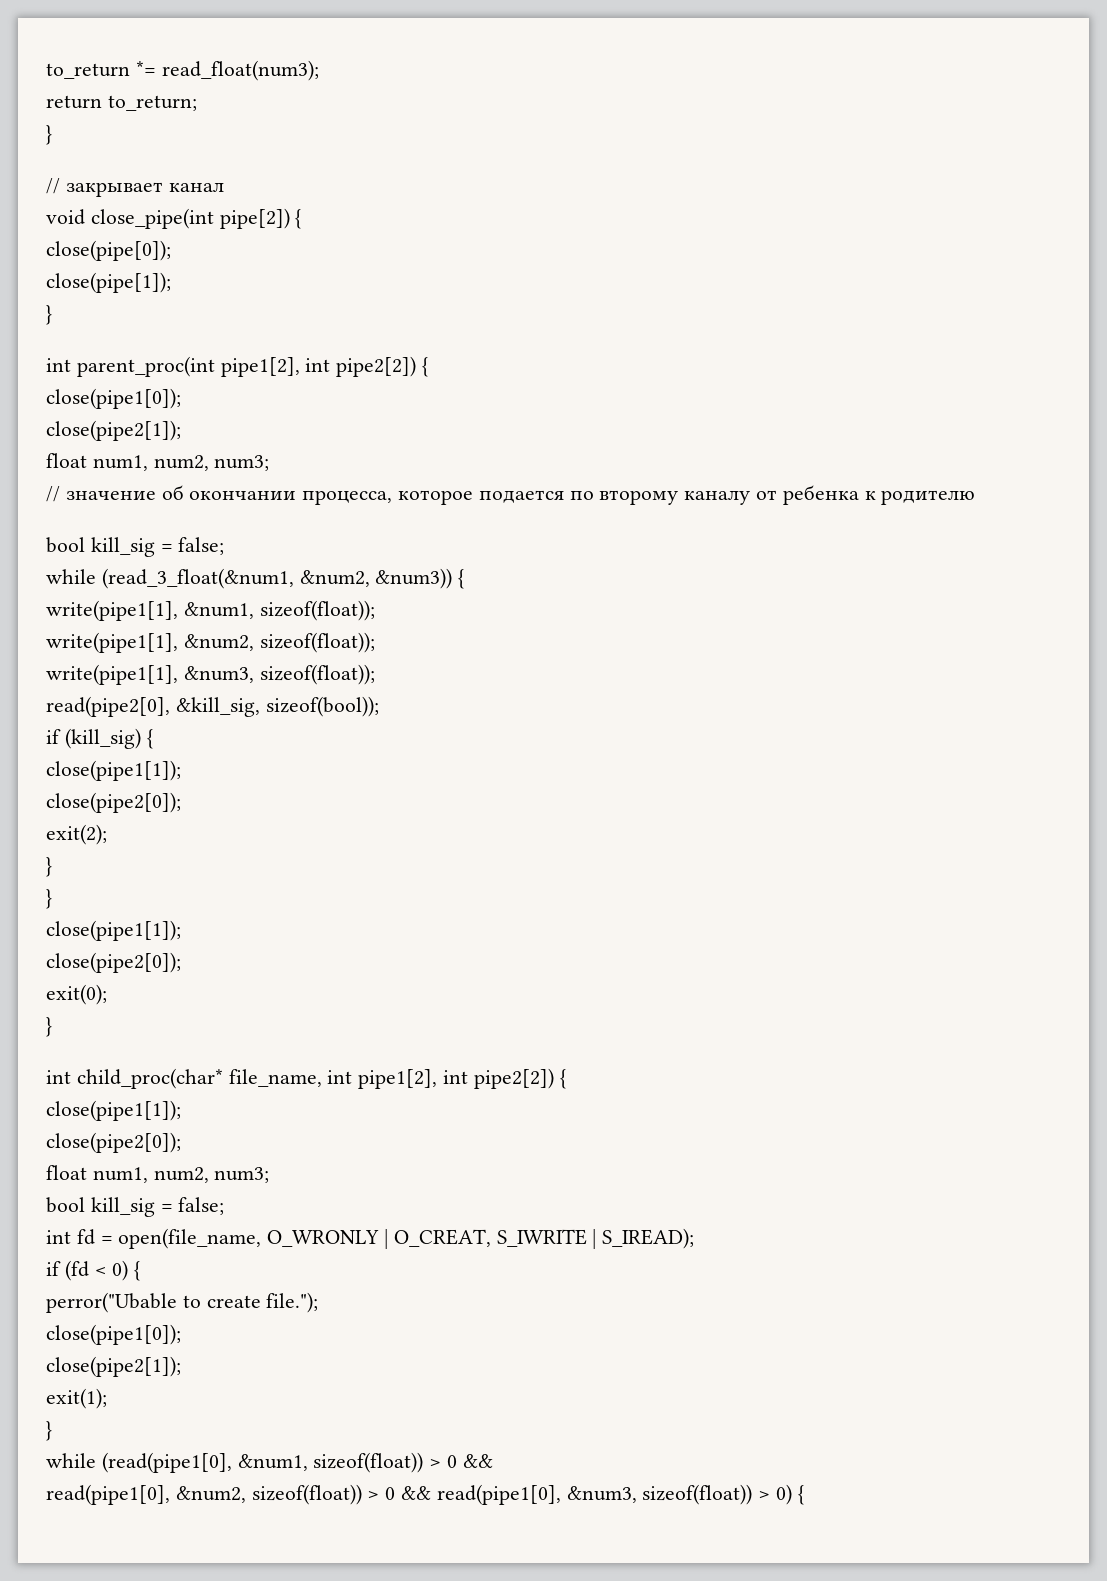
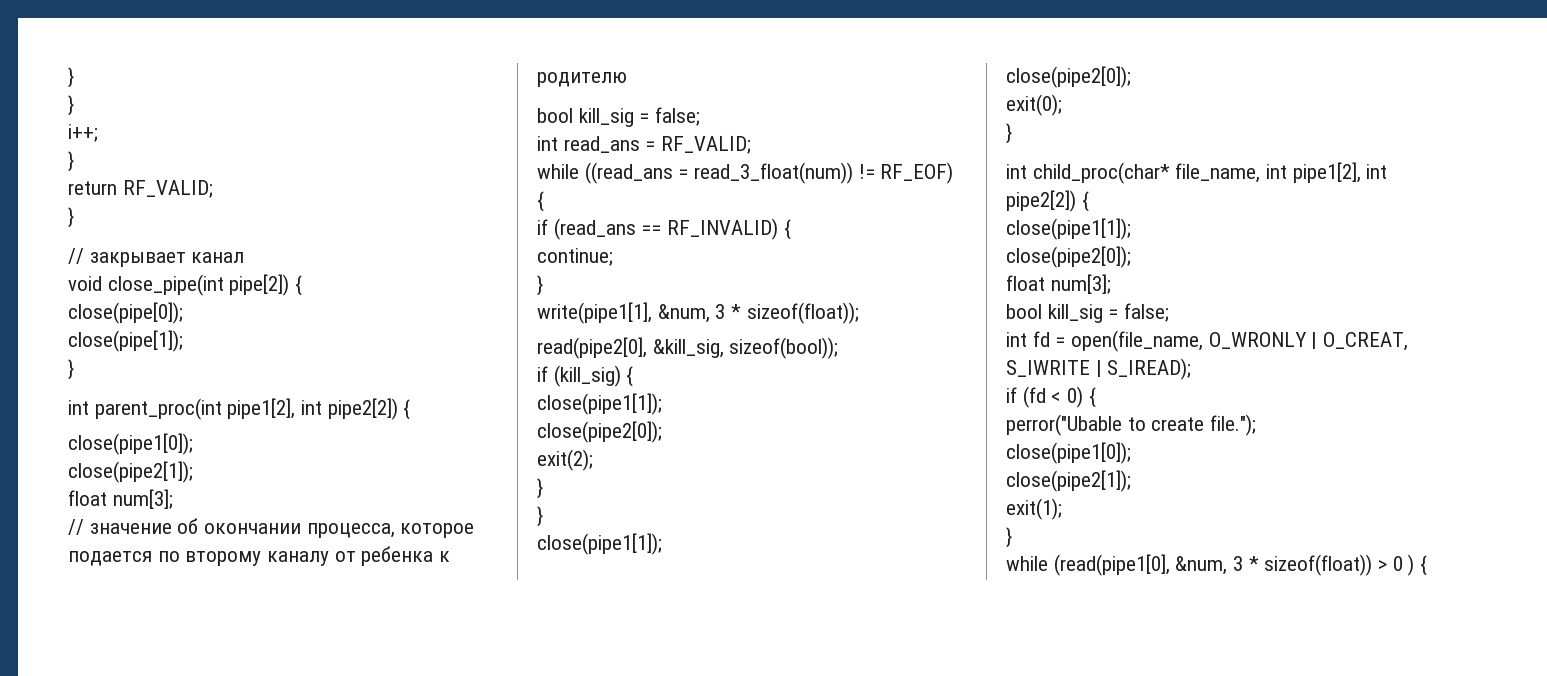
[46,60,319,81] to_return *= read_float(num3); -> [68,67,74,88] [68,95,74,116] [68,124,98,142] [68,151,74,172] } // } // i++; // }
[107,95,197,111] to_return; -> [122,180,213,198] RF_VALID;
[92,455,270,471] num1, num2, num3; -> [112,489,173,509] num[3];
[46,568,465,589] [46,600,375,621] [46,632,375,653] [46,664,254,685] while (read_3_float(&num1, &num2, &num3)) { // write(pipe1[1], &num1, sizeof(float)); // write(pipe1[1], &num2, sizeof(float)); // write(pipe1[1], &num3, -> [537,136,752,154] [537,162,954,184] [537,191,544,212] [537,218,791,240] [537,248,613,266] [537,275,543,296] [537,302,742,324] int read_ans = RF_VALID; // while ((read_ans = read_3_float(num)) != RF_EOF) { // if (read_ans == RF_INVALID) { // continue; // } // write(pipe1[1], &num, 3 *
[92,1167,270,1183] num1, num2, num3; -> [1050,274,1111,294] num[3];
[237,1452,493,1473] [46,1484,793,1505] &num1, sizeof(float)) > 0 && // read(pipe1[0], &num2, sizeof(float)) > 0 && read(pipe1[0], &num3, sizeof(float)) > 0) -> [1175,554,1415,576] &num, 3 * sizeof(float)) > 0 )

